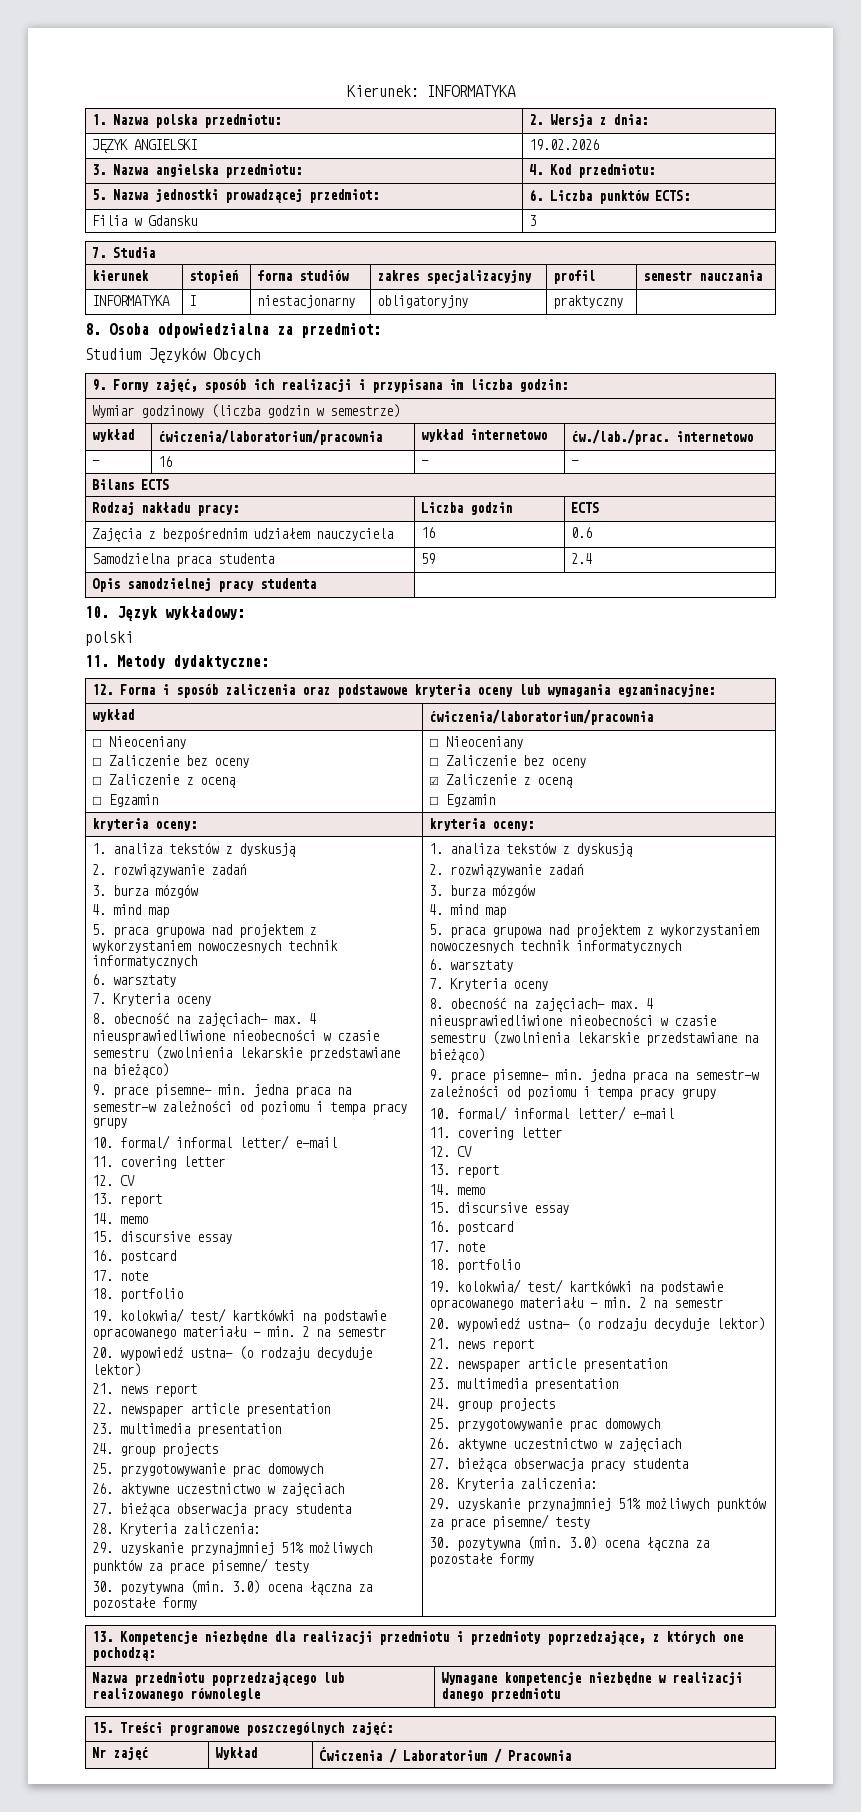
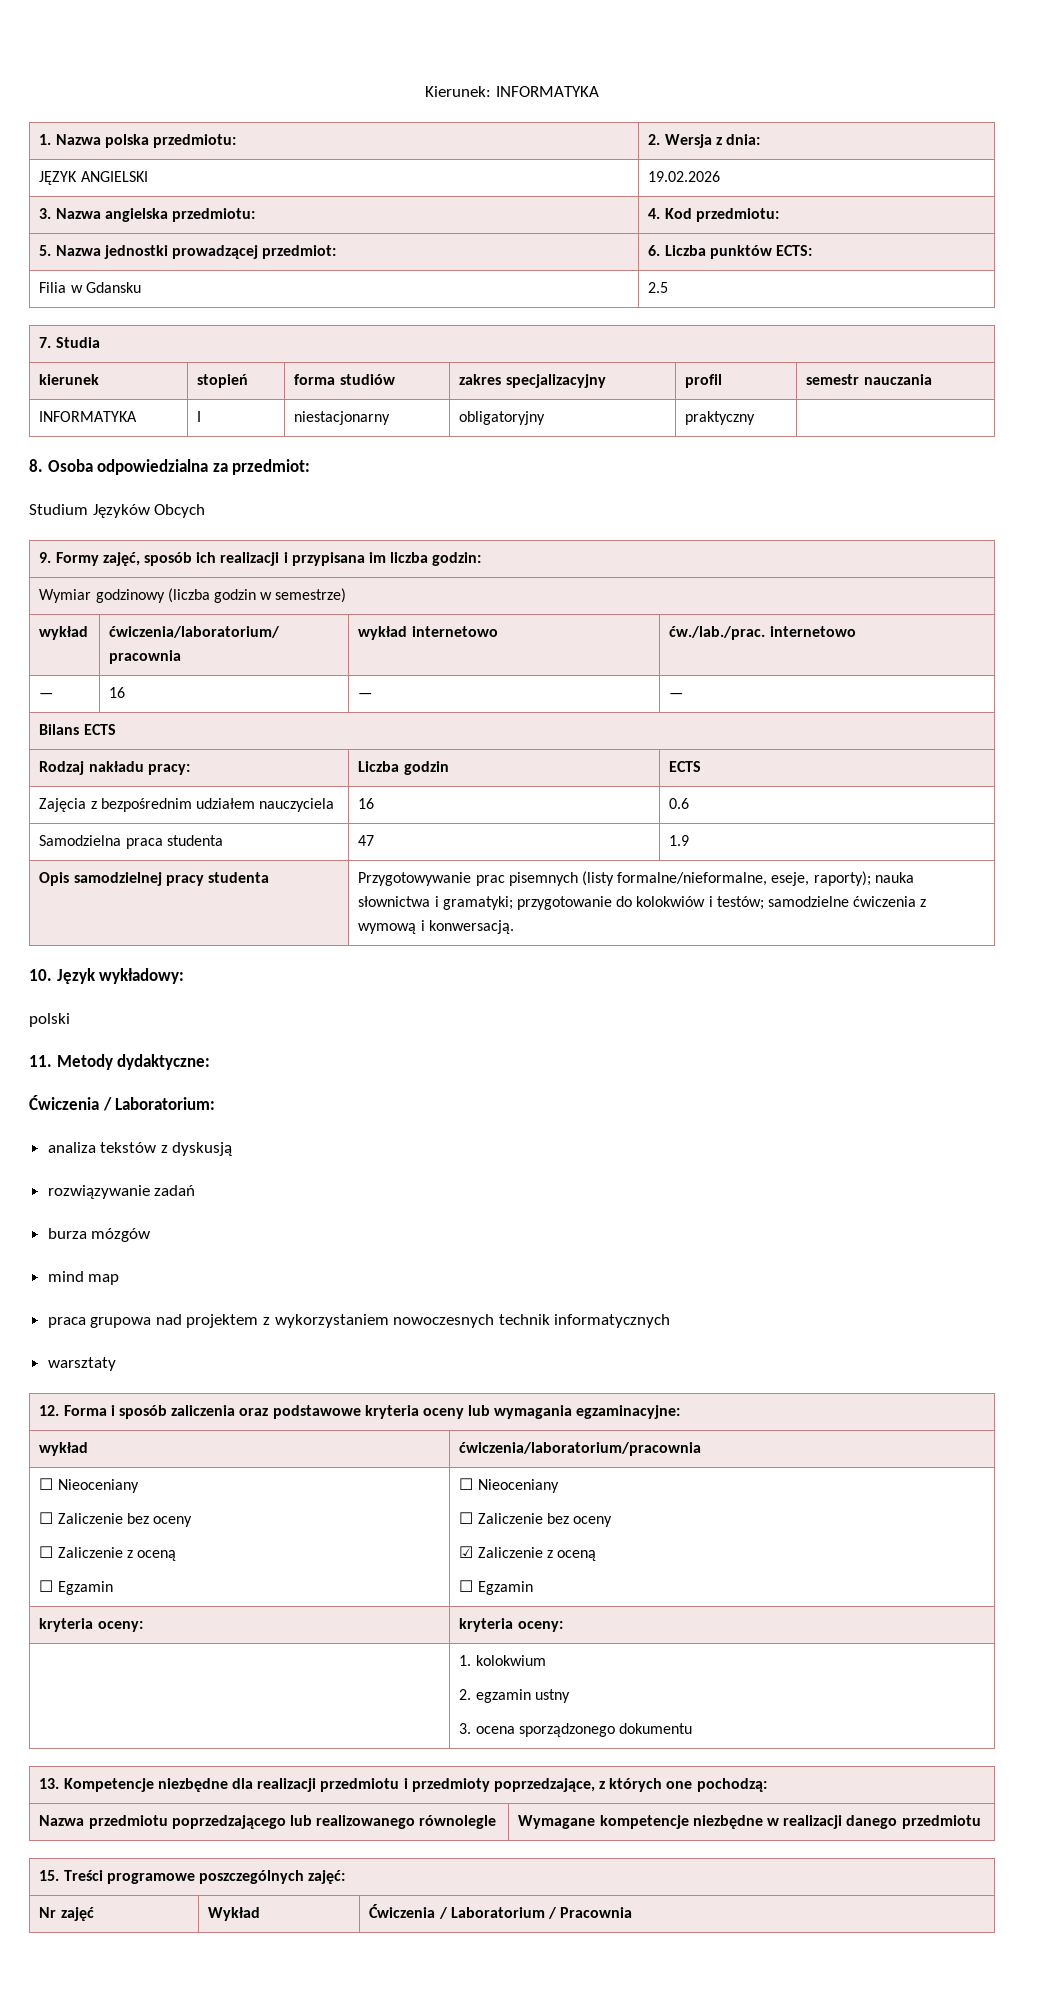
[529,215,537,226] 3 -> [648,282,669,293] 2.5
[421,553,436,564] [571,553,593,564] 59 | 2.4 -> [358,835,375,846] [669,835,690,846] 47 | 1.9
(317, 583) none -> [358,871,914,886] [358,896,927,910] [358,920,514,934] Przygotowywanie prac pisemnych (listy formalne/nieformalne, eseje, raporty); nauka słownictwa i gramatyki; przygotowanie do kolokwiów i testów; samodzielne ćwiczenia z wymową i konwersacją.
(269, 662) none -> [29,1095,216,1111] [47,1142,233,1156] [47,1185,196,1199] [47,1228,151,1242] [47,1271,120,1285] [47,1314,671,1328] [47,1357,116,1371] // Ćwiczenia / Laboratorium: // analiza tekstów z dyskusją // rozwiązywanie zadań // burza mózgów // mind map // praca grupowa nad projektem z wykorzystaniem nowoczesnych technik informatycznych // warsztaty
[92,842,296,857] [92,863,247,878] [92,884,199,898] [92,904,170,918] [92,924,317,938] [92,940,339,953] [92,955,198,968] [92,974,177,987] [92,993,212,1006] [92,1012,317,1027] [92,1029,380,1044] [92,1046,401,1061] [92,1063,170,1078] [92,1084,352,1098] [92,1100,408,1115] [92,1117,128,1129] [92,1135,338,1150] [92,1156,226,1169] [92,1175,136,1186] [92,1193,163,1207] [92,1213,149,1224] [92,1231,233,1244] [92,1250,177,1264] [92,1270,149,1281] [92,1288,184,1302] [92,1308,387,1324] [92,1326,387,1340] [92,1346,373,1361] [92,1363,142,1377] [92,1383,198,1397] [92,1403,331,1417] [92,1423,282,1437] [92,1443,219,1457] [92,1463,324,1477] [92,1483,345,1497] [92,1503,352,1517] [92,1523,261,1536] [92,1542,373,1556] [92,1558,310,1574] [92,1580,373,1595] [92,1597,198,1611] [429,842,633,857] [429,863,584,878] [429,884,536,898] [429,904,507,918] [429,924,760,938] [429,940,682,953] [429,959,514,972] [429,978,549,991] [429,997,654,1012] [429,1014,717,1029] [429,1031,759,1046] [429,1048,486,1063] [429,1069,760,1083] [429,1085,717,1100] [429,1106,675,1121] [429,1127,563,1140] [429,1146,473,1157] [429,1164,500,1178] [429,1184,486,1195] [429,1202,570,1215] [429,1221,514,1235] [429,1241,486,1252] [429,1259,521,1273] [429,1279,724,1295] [429,1297,724,1311] [429,1317,766,1332] [429,1338,535,1352] [429,1358,668,1372] [429,1378,619,1392] [429,1398,556,1412] [429,1418,661,1432] [429,1438,682,1452] [429,1458,689,1472] [429,1478,598,1491] [429,1497,767,1512] [429,1514,591,1530] [429,1536,710,1551] [429,1553,535,1567] 1. analiza tekstów z dyskusją // 2. rozwiązywanie zadań // 3. burza mózgów // 4. mind map // 5. praca grupowa nad projektem z wykorzystaniem nowoczesnych technik informatycznych // 6. warsztaty // 7. Kryteria oceny // 8. obecność na zajęciach- max. 4 nieusprawiedliwione nieobecności w czasie semestru (zwolnienia lekarskie przedstawiane na bieżąco) // 9. prace pisemne- min. jedna praca na semestr-w zależności od poziomu i tempa pracy grupy // 10. formal/ informal letter/ e-mail // 11. covering letter // 12. CV // 13. report // 14. memo // 15. discursive essay // 16. postcard // 17. note // 18. portfolio // 19. kolokwia/ test/ kartkówki na podstawie opracowanego materiału - min. 2 na semestr // 20. wypowiedź ustna- (o rodzaju decyduje lektor) // 21. news report // 22. newspaper article presentation // 23. multimedia presentation // 24. group projects // 25. przygotowywanie prac domowych // 26. aktywne uczestnictwo w zajęciach // 27. bieżąca obserwacja pracy studenta // 28. Kryteria zaliczenia: // 29. uzyskanie przynajmniej 51% możliwych punktów za prace pisemne/ testy // 30. pozytywna (min. 3.0) ocena łączna za pozostałe formy | 1. analiza tekstów z dyskusją // 2. rozwiązywanie zadań // 3. burza mózgów // 4. mind map // 5. praca grupowa nad projektem z wykorzystaniem nowoczesnych technik informatycznych // 6. warsztaty // 7. Kryteria oceny // 8. obecność na zajęciach- max. 4 nieusprawiedliwione nieobecności w czasie semestru (zwolnienia lekarskie przedstawiane na bieżąco) // 9. prace pisemne- min. jedna praca na semestr-w zależności od poziomu i tempa pracy grupy // 10. formal/ informal letter/ e-mail // 11. covering letter // 12. CV // 13. report // 14. memo // 15. discursive essay // 16. postcard // 17. note // 18. portfolio // 19. kolokwia/ test/ kartkówki na podstawie opracowanego materiału - min. 2 na semestr // 20. wypowiedź ustna- (o rodzaju decyduje lektor) // 21. news report // 22. newspaper article presentation // 23. multimedia presentation // 24. group projects // 25. przygotowywanie prac domowych // 26. aktywne uczestnictwo w zajęciach // 27. bieżąca obserwacja pracy studenta // 28. Kryteria zaliczenia: // 29. uzyskanie przynajmniej 51% możliwych punktów za prace pisemne/ testy // 30. pozytywna (min. 3.0) ocena łączna za pozostałe formy -> [459,1655,546,1666] [459,1689,570,1703] [459,1723,692,1737] | 1. kolokwium // 2. egzamin ustny // 3. ocena sporządzonego dokumentu

